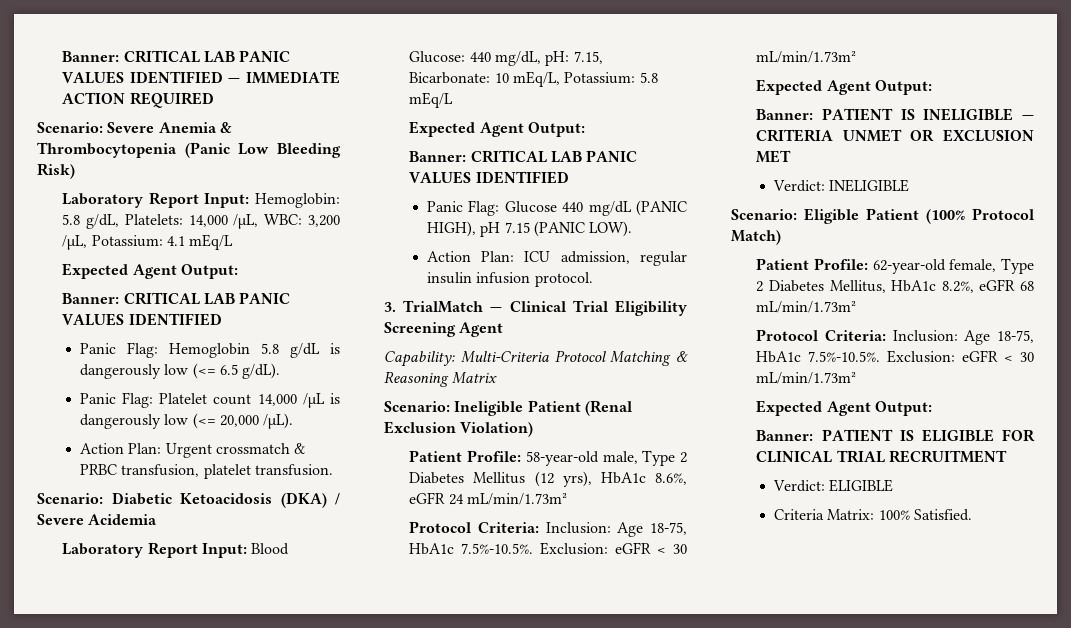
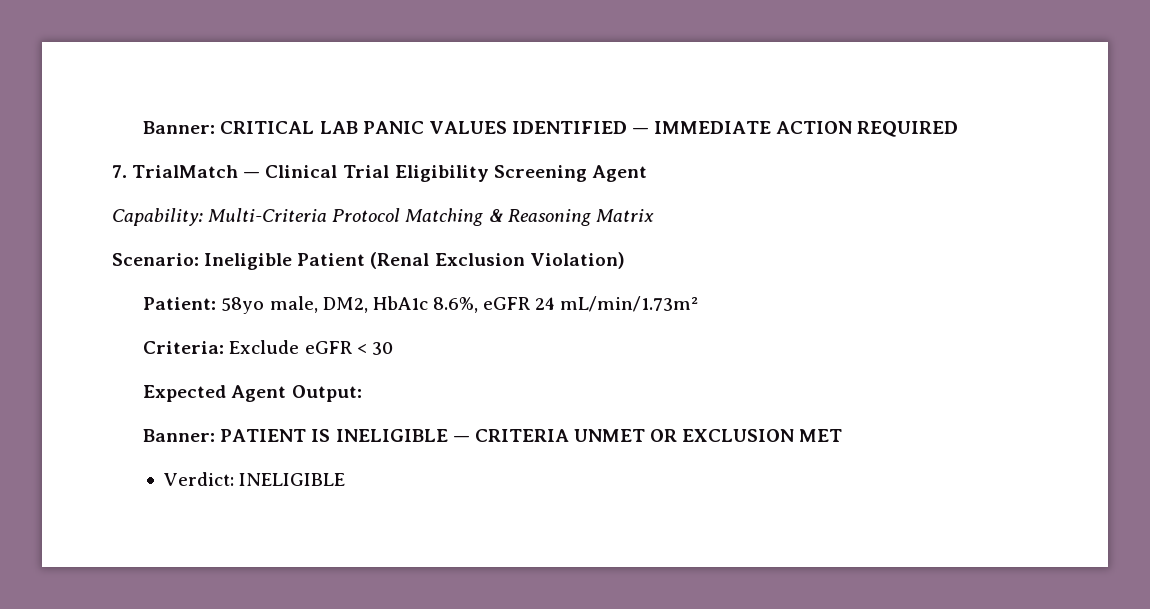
[37,122,232,133] [37,142,342,158] [37,163,75,179] [62,192,341,208] [62,214,341,229] [62,234,234,250] [62,263,238,279] [62,292,291,305] [62,313,222,326] [79,342,340,358] [79,363,281,379] [79,392,340,408] [79,413,294,429] [79,443,306,458] [79,464,333,479] [37,492,340,508] [37,514,158,525] [62,542,290,558] [409,51,603,66] [409,71,658,87] [409,92,454,108] [409,121,585,137] [409,150,638,163] [409,171,569,184] [426,200,687,216] [426,221,633,237] [426,251,687,266] [426,272,593,287] [384,302,396,312] Scenario: Severe Anemia & Thrombocytopenia (Panic Low Bleeding Risk) // Laboratory Report Input: Hemoglobin: 5.8 g/dL, Platelets: 14,000 /µL, WBC: 3,200 /µL, Potassium: 4.1 mEq/L // Expected Agent Output: // Banner: CRITICAL LAB PANIC VALUES IDENTIFIED // Panic Flag: Hemoglobin 5.8 g/dL is dangerously low (<= 6.5 g/dL). // Panic Flag: Platelet count 14,000 /µL is dangerously low (<= 20,000 /µL). // Action Plan: Urgent crossmatch & PRBC transfusion, platelet transfusion. // Scenario: Diabetic Ketoacidosis (DKA) / Severe Acidemia // Laboratory Report Input: Blood Glucose: 440 mg/dL, pH: 7.15, Bicarbonate: 10 mEq/L, Potassium: 5.8 mEq/L // Expected Agent Output: // Banner: CRITICAL LAB PANIC VALUES IDENTIFIED // Panic Flag: Glucose 440 mg/dL (PANIC HIGH), pH 7.15 (PANIC LOW). // Action Plan: ICU admission, regular insulin infusion protocol. // 3. -> [112,165,127,178] 7.
[409,450,687,466] [409,471,592,487] Patient Profile: 58-year-old male, Type 2 Diabetes Mellitus (12 yrs), -> [143,296,368,314] Patient: 58yo male, DM2,
[409,521,687,537] [409,542,688,555] [756,51,857,63] Protocol Criteria: Inclusion: Age 18-75, HbA1c 7.5%-10.5%. Exclusion: eGFR < 30 mL/min/1.73m² -> [143,340,393,355] Criteria: Exclude eGFR < 30
[731,208,1034,224] [731,230,781,245] [756,258,1034,274] [756,279,1034,293] [756,301,857,313] [756,329,1034,345] [756,350,1034,363] [756,372,857,384] [756,400,932,416] [756,429,1035,442] [756,450,1007,463] [772,479,894,492] [773,509,972,521] // Scenario: Eligible Patient (100% Protocol Match) // Patient Profile: 62-year-old female, Type 2 Diabetes Mellitus, HbA1c 8.2%, eGFR 68 mL/min/1.73m² // Protocol Criteria: Inclusion: Age 18-75, HbA1c 7.5%-10.5%. Exclusion: eGFR < 30 mL/min/1.73m² // Expected Agent Output: // Banner: PATIENT IS ELIGIBLE FOR CLINICAL TRIAL RECRUITMENT // Verdict: ELIGIBLE // Criteria Matrix: 100% Satisfied. -> (346, 479) none

